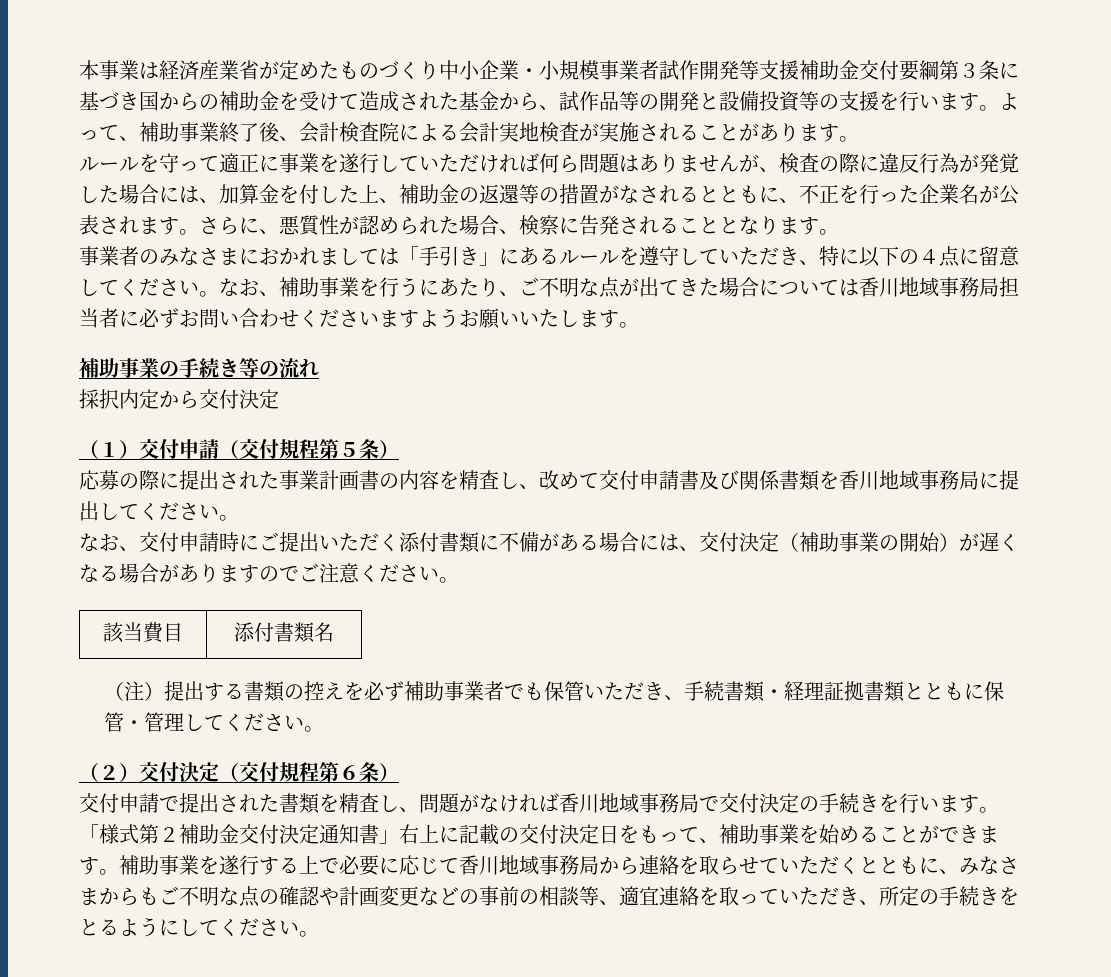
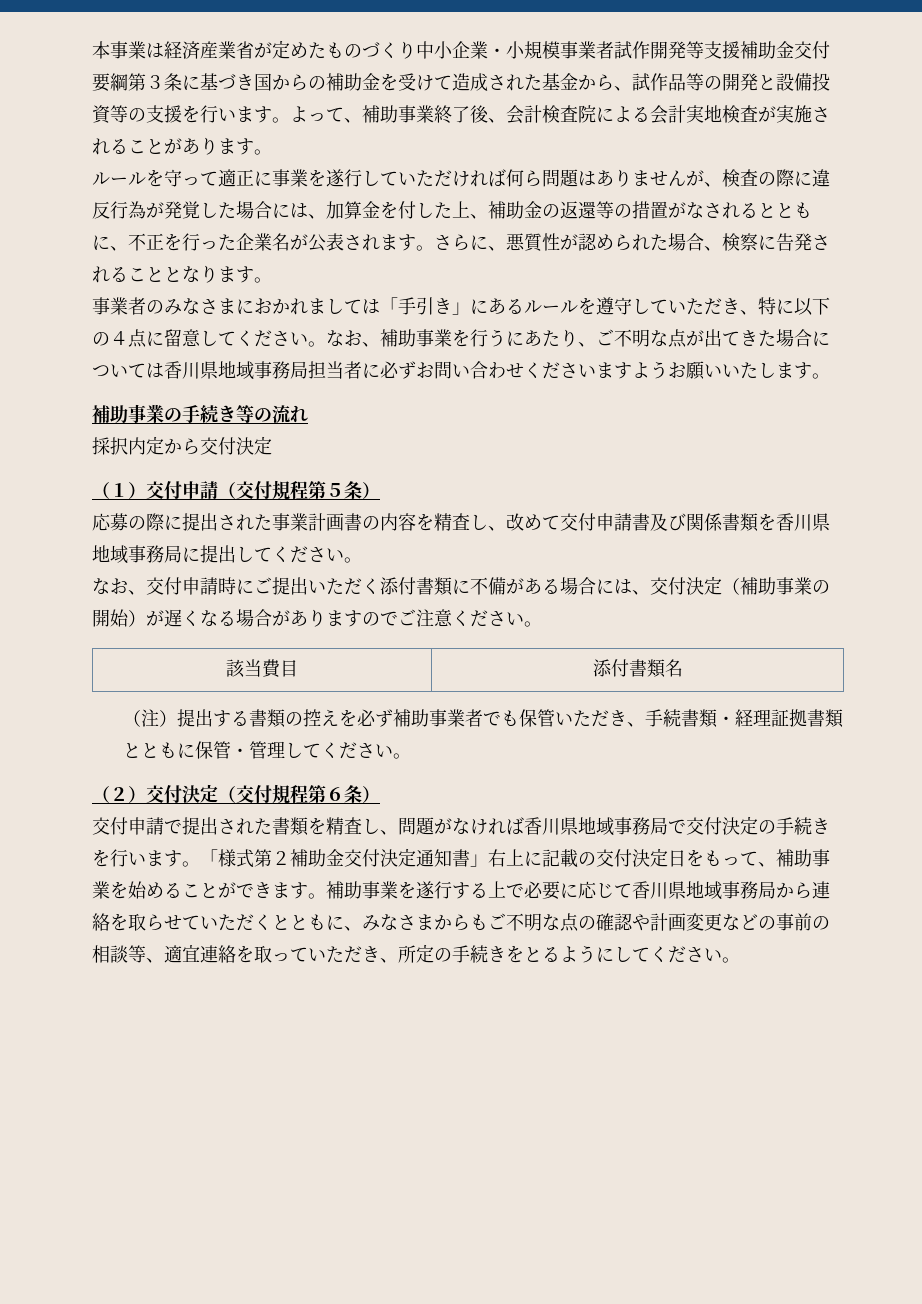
(899, 287) none -> [200,361,218,379] 県
(879, 480) none -> [812,513,830,531] 県
(599, 803) none -> [560,817,578,835] 県
(499, 865) none -> [668,881,686,899] 県

